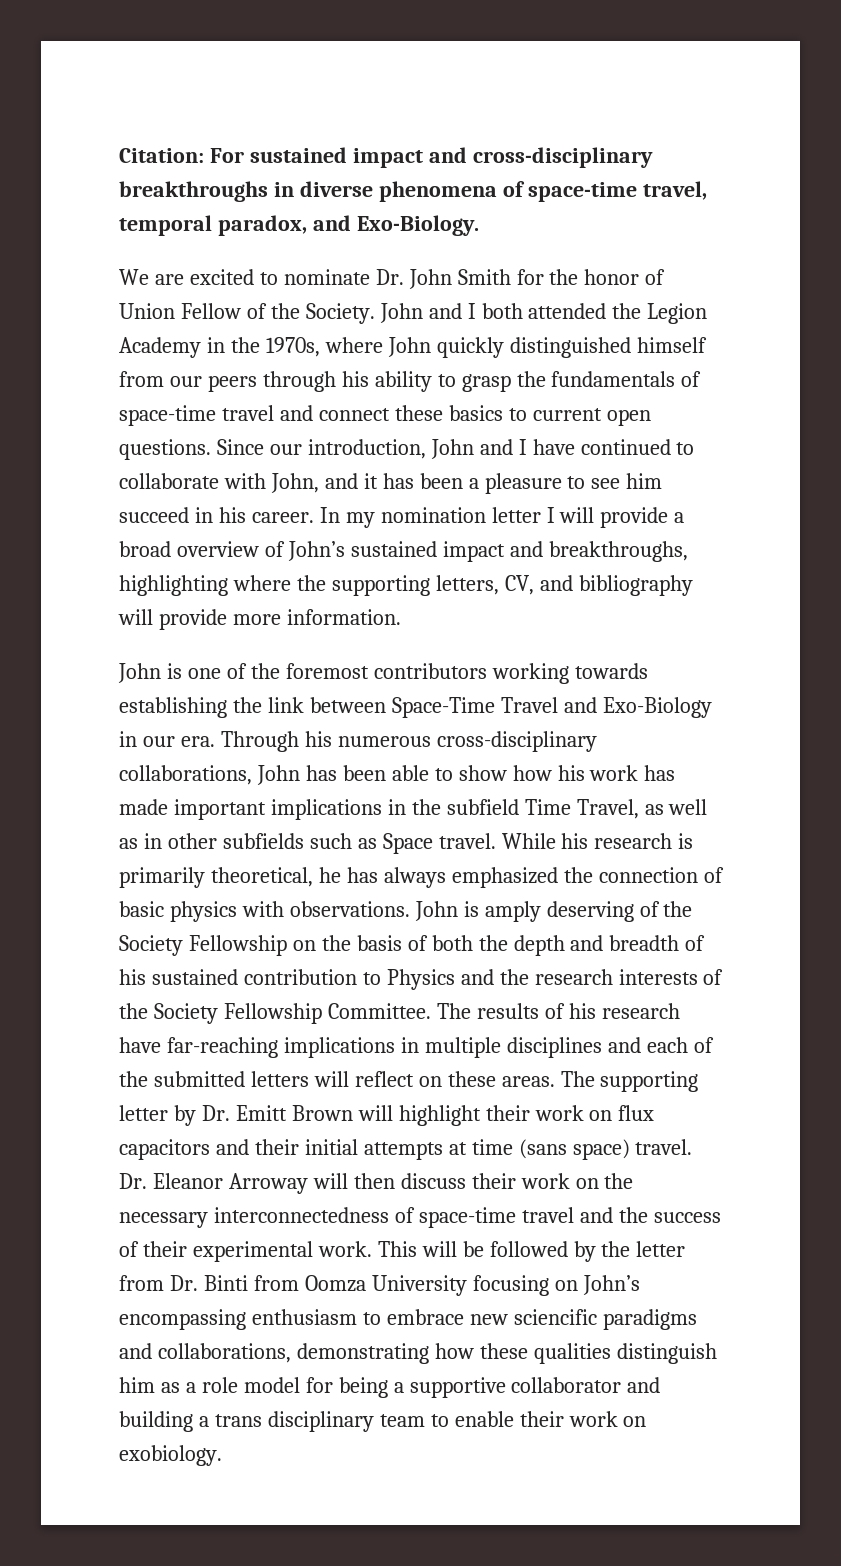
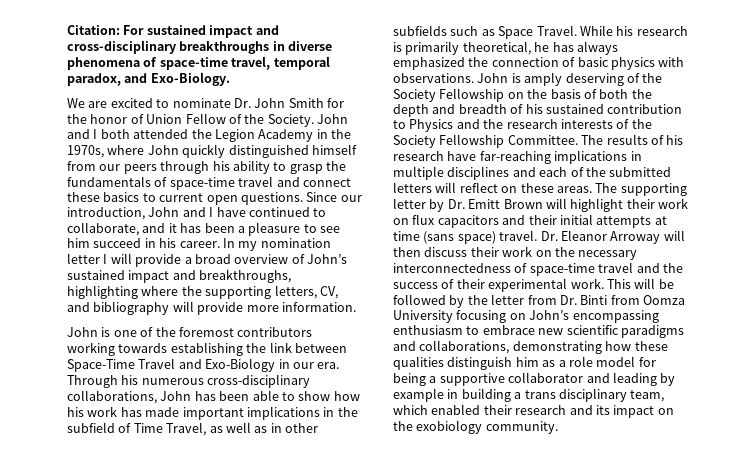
[119,473,319,493] collaborate with John, -> [67,222,139,236] collaborate,
(519, 807) none -> [118,423,132,433] of
[438,833,496,849] travel. -> [536,25,577,36] Travel.
[513,1309,597,1325] sciencific -> [566,325,619,335] scientific
[119,1411,647,1432] [119,1445,222,1466] building a trans disciplinary team to enable their work on exobiology. -> [612,372,676,386] [393,388,665,402] [393,404,674,418] [393,420,558,434] leading by example in building a trans disciplinary team, which enabled their research and its impact on the exobiology community.

